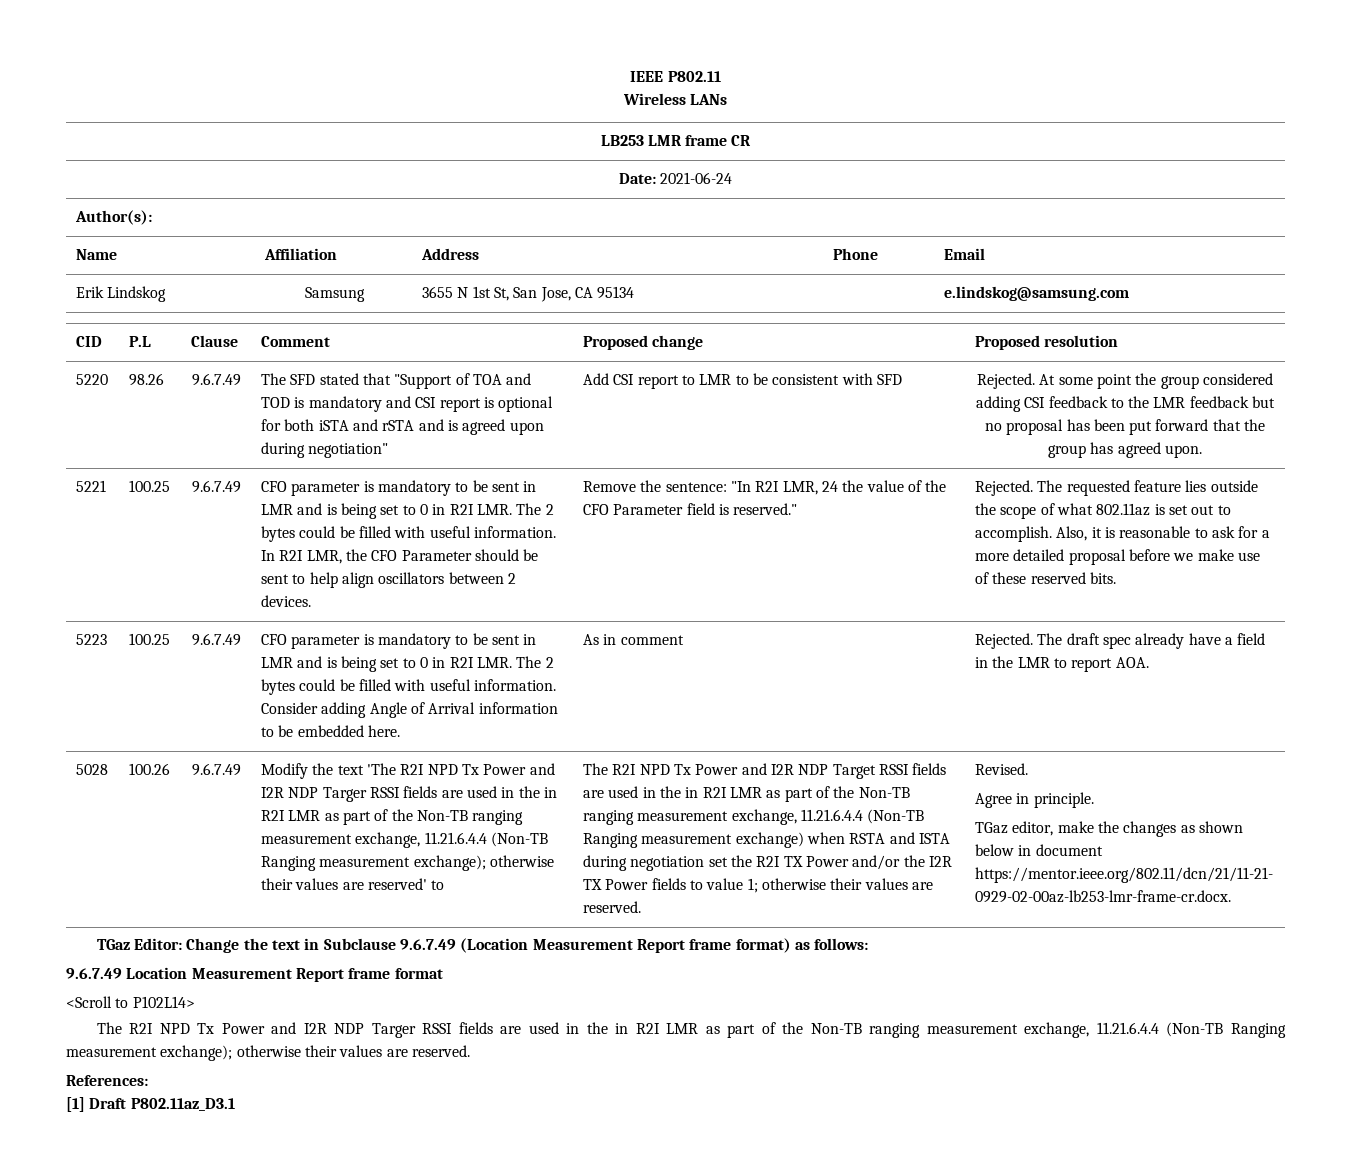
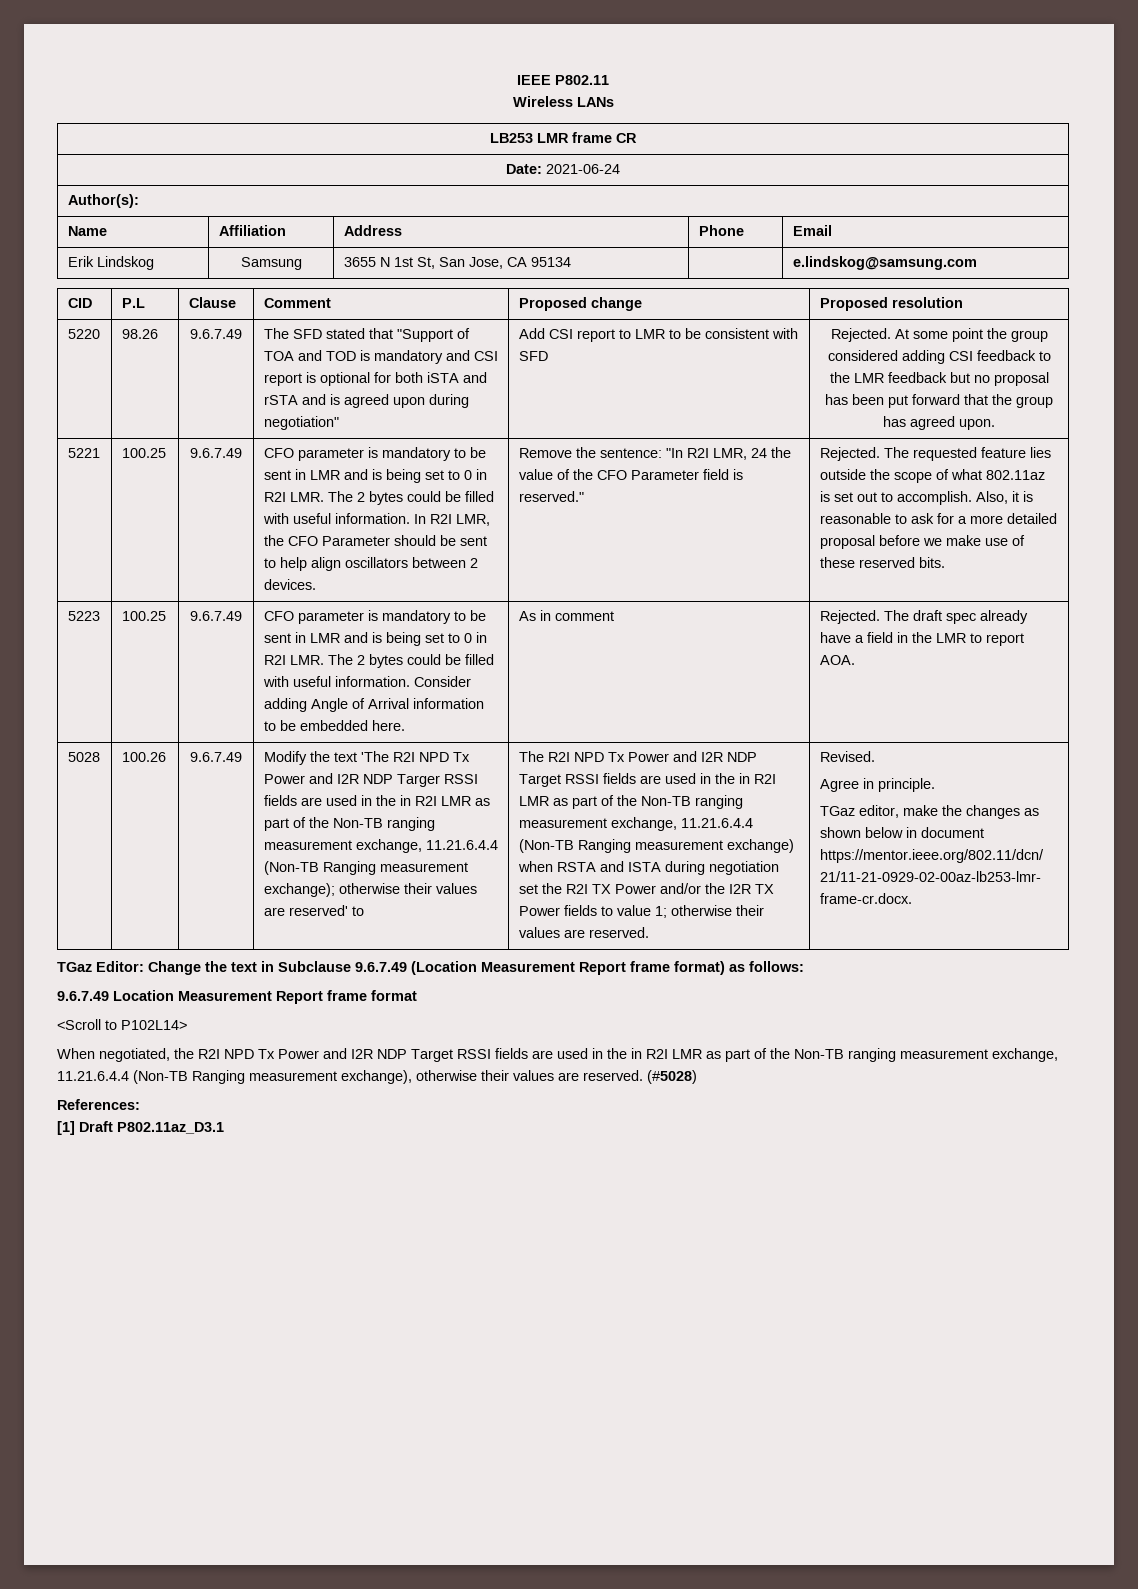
[96,1022,416,1038] The R2I NPD Tx Power and I2R NDP Targer -> [57,1048,453,1062] When negotiated, the R2I NPD Tx Power and I2R NDP Target
[160,1045,470,1061] exchange); otherwise their values are reserved. -> [341,1070,697,1084] exchange), otherwise their values are reserved. (#5028)

